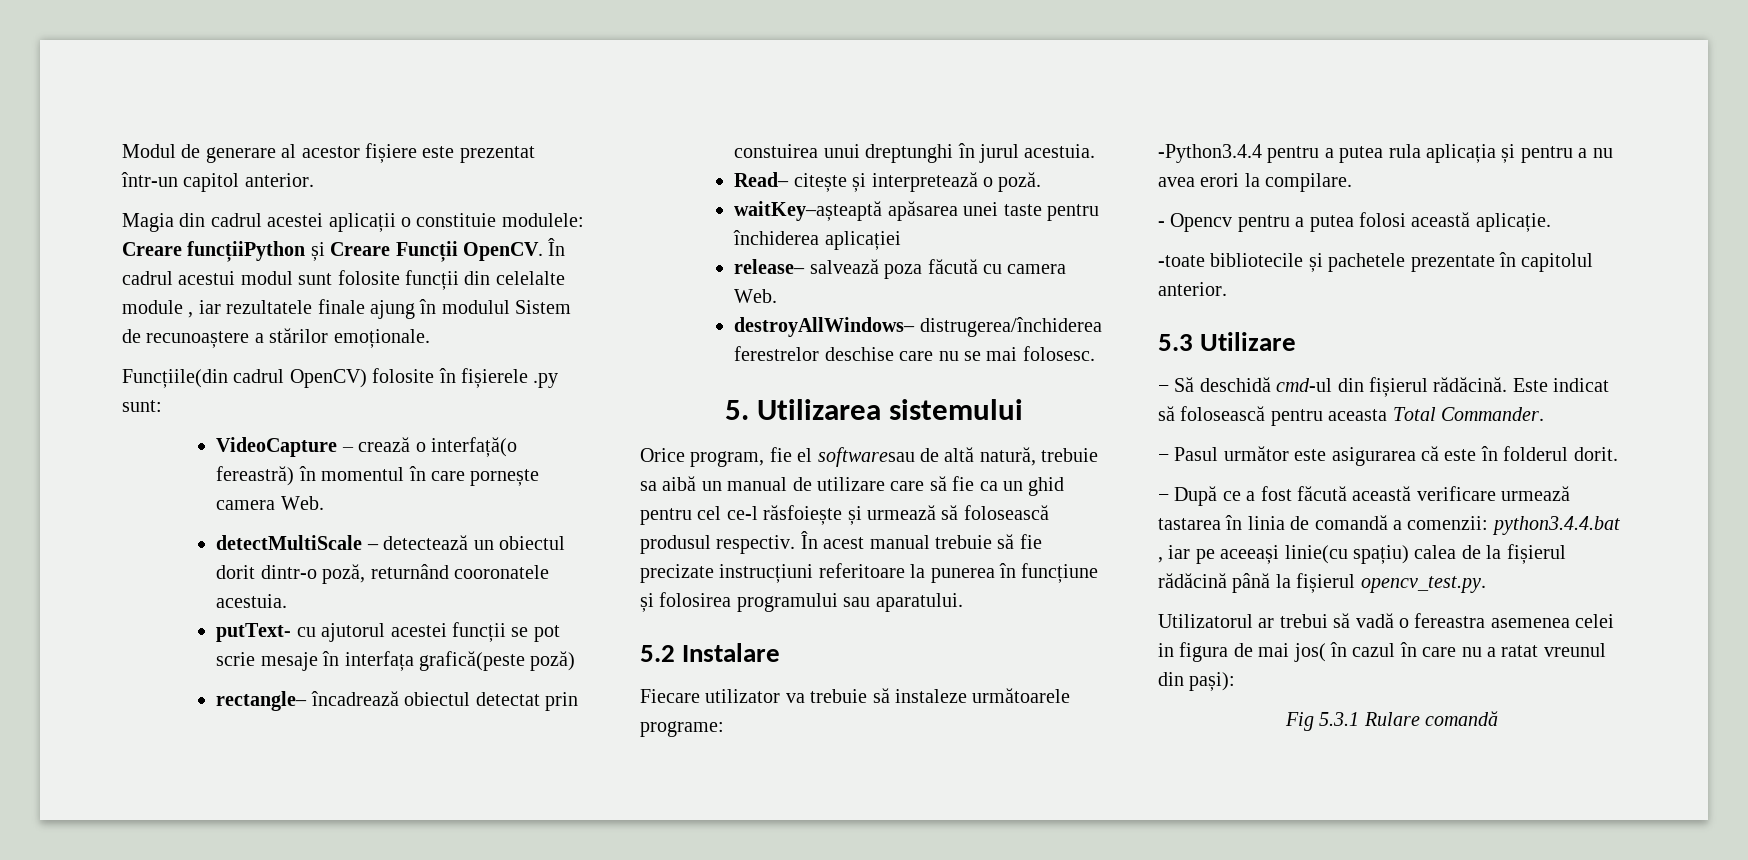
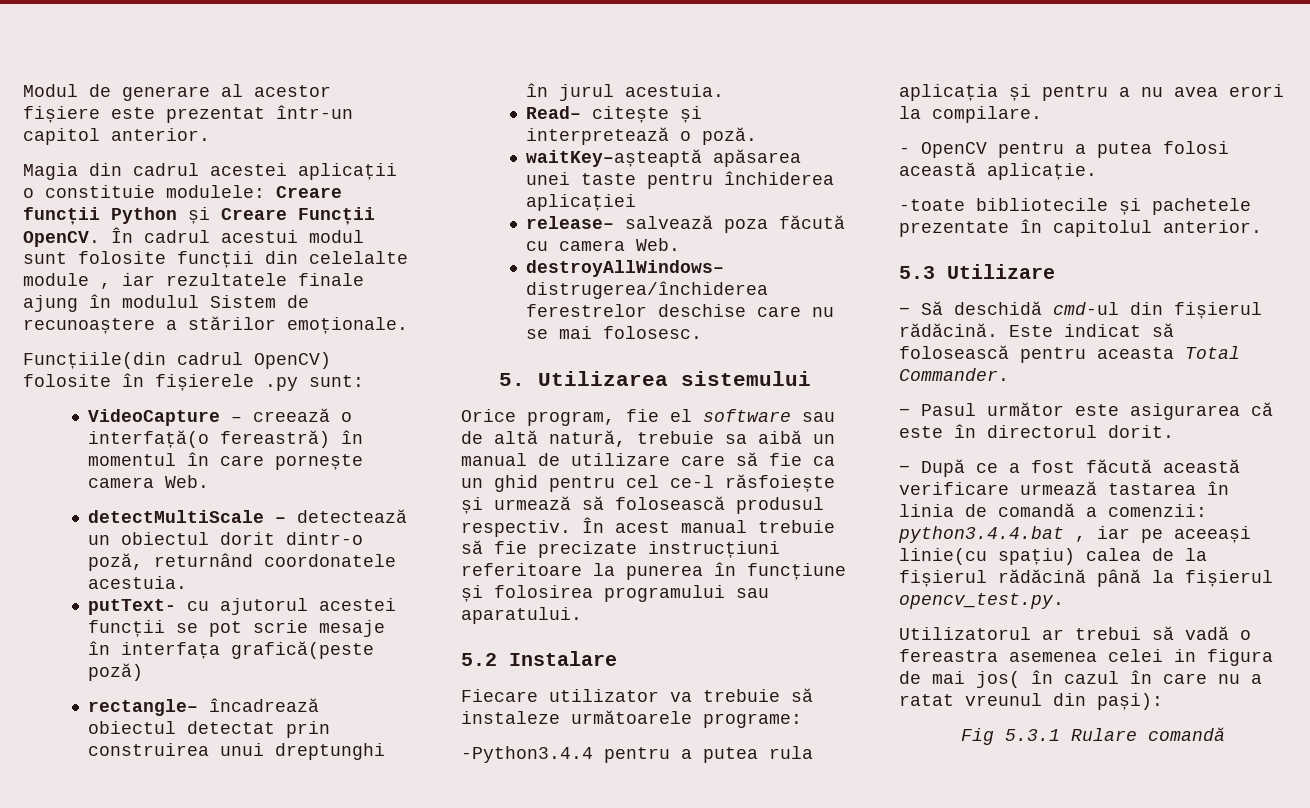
[187,241,306,262] funcțiiPython -> [23,207,177,225] funcții Python
[358,437,411,452] crează -> [252,408,330,422] creează
[454,565,550,579] cooronatele -> [263,554,396,567] coordonatele
[734,144,819,158] constuirea -> [87,743,209,756] construirea
[817,447,915,467] softwaresau -> [703,409,835,422] software sau
[1170,213,1233,232] Opencv -> [921,142,987,158] OpenCV
[1503,446,1569,461] folderul -> [987,425,1097,438] directorul

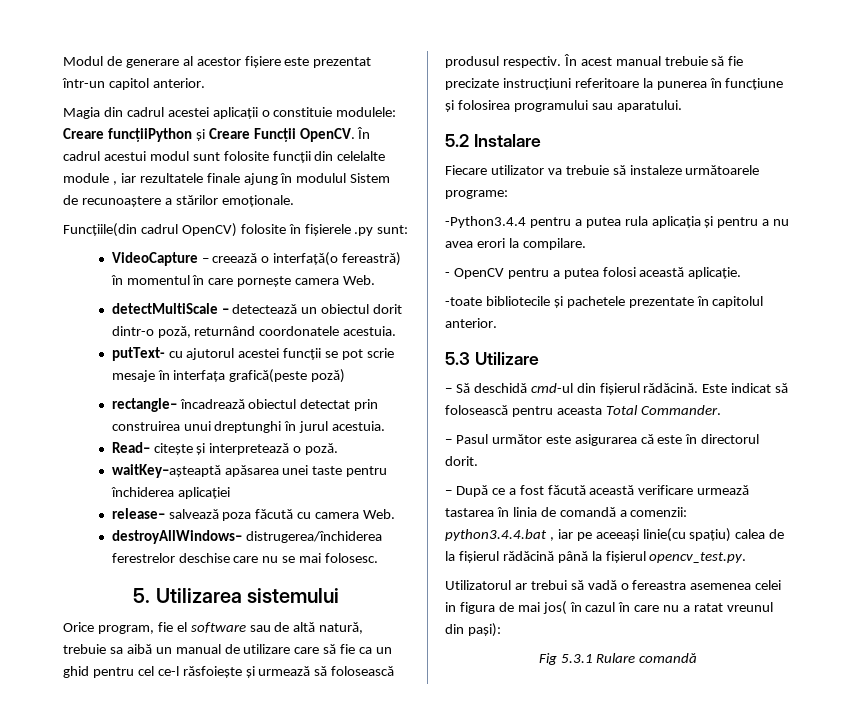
[23,207,177,225] funcții Python -> [107,128,192,142] funcțiiPython

